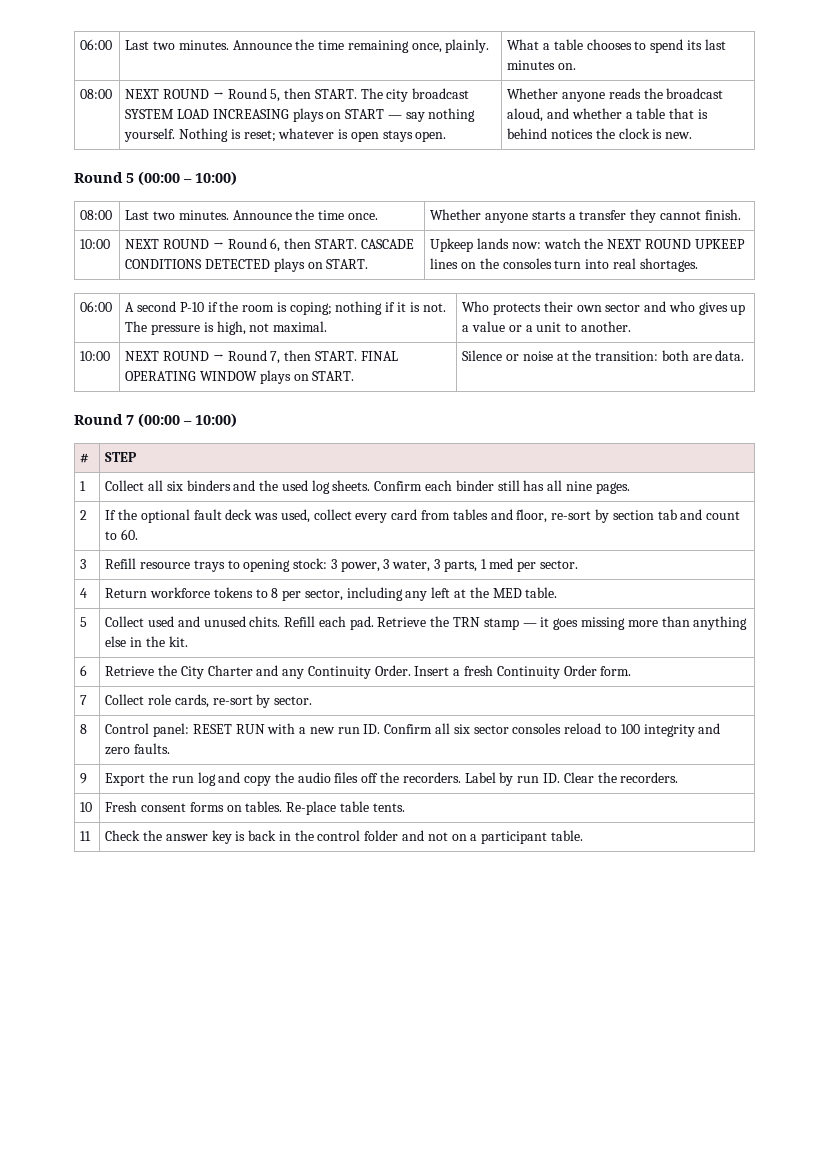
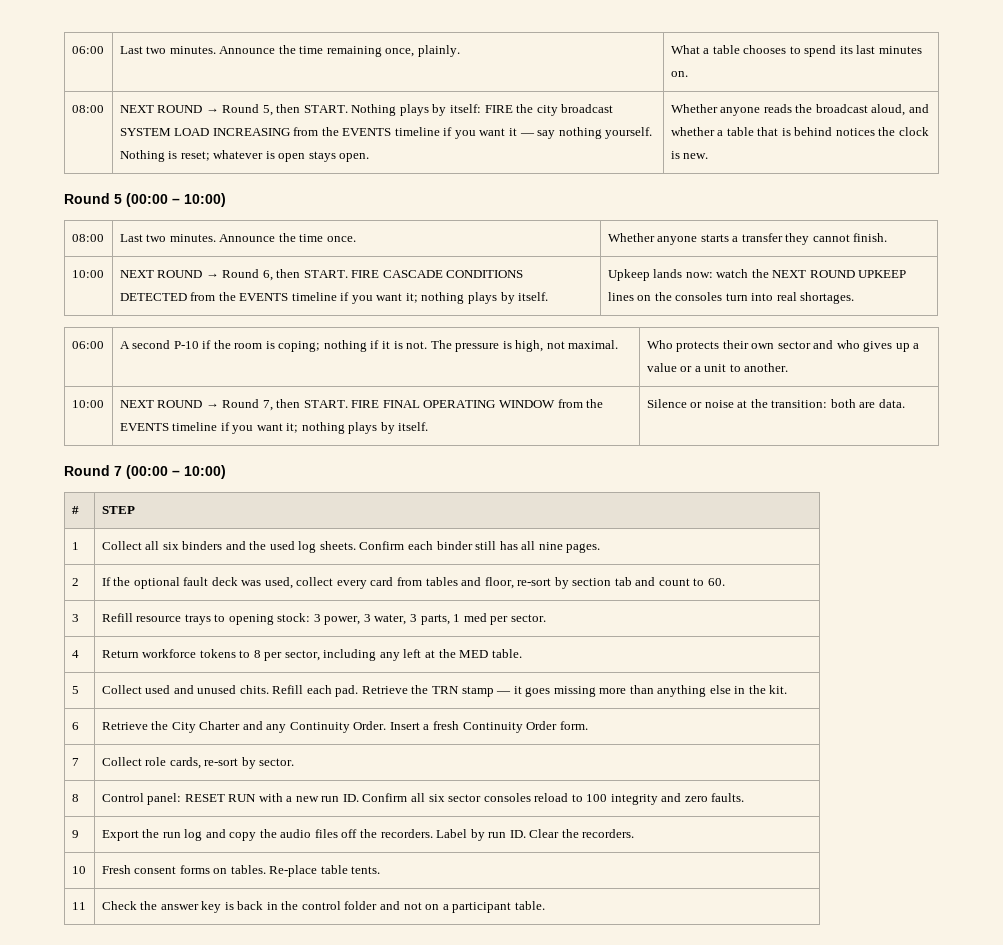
[360,88,383,99] The -> [351,104,534,116] Nothing plays by itself: FIRE the
[292,108,385,122] plays on START -> [293,127,517,139] from the EVENTS timeline if you want it
(357, 244) none -> [351,270,380,278] FIRE
[273,258,369,272] plays on START. -> [190,292,549,304] from the EVENTS timeline if you want it; nothing plays by itself.
(357, 356) none -> [351,400,380,408] FIRE
[259,370,355,384] plays on START. -> [557,399,604,408] [119,422,429,434] from the EVENTS timeline if you want it; nothing plays by itself.

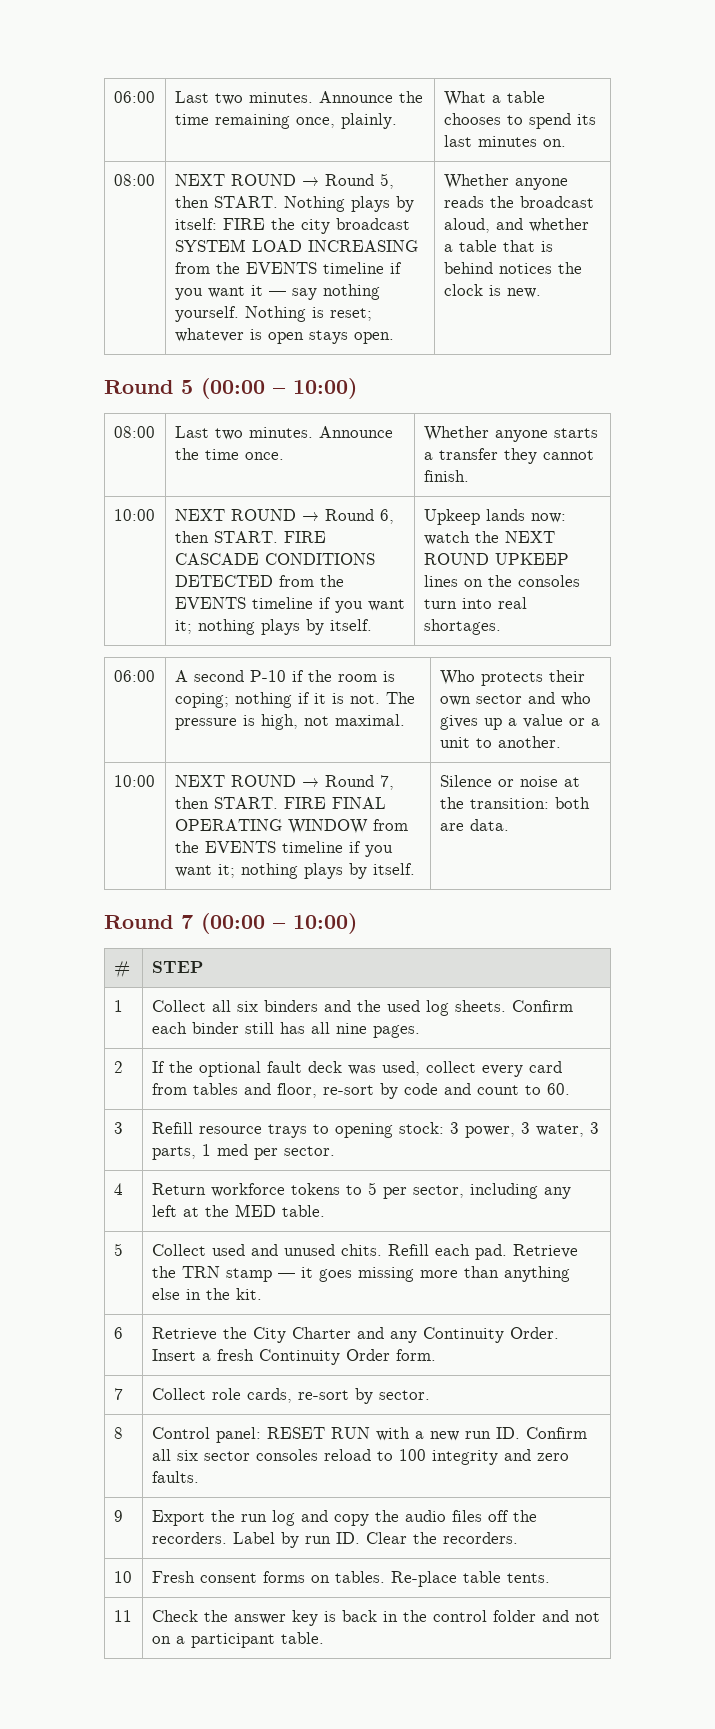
[572,577,632,586] section tab -> [403,1083,438,1095] code
[253,650,261,658] 8 -> [367,1182,377,1195] 5

